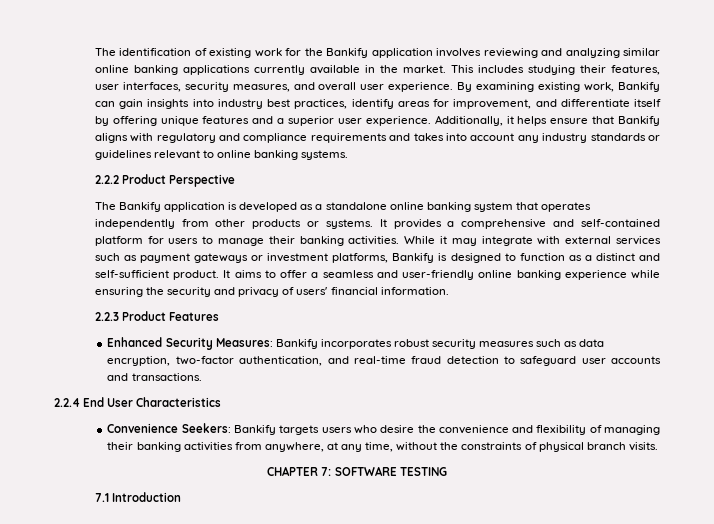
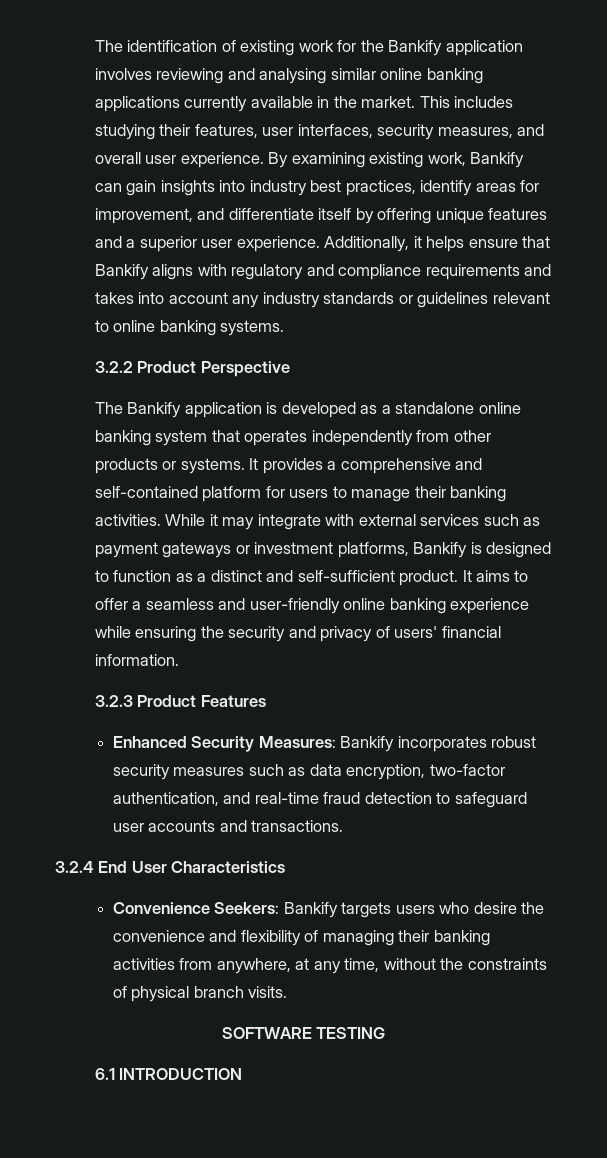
[565,48,620,58] analyzing -> [259,68,327,84] analysing
[94,175,119,184] 2.2.2 -> [94,361,133,373] 3.2.2
[94,312,119,321] 2.2.3 -> [94,695,133,707] 3.2.3
[54,398,80,407] 2.2.4 -> [55,861,94,873] 3.2.4
[267,466,332,476] CHAPTER 7: -> (288, 992) none
[94,492,181,502] 7.1 Introduction -> [94,1068,243,1080] 6.1 INTRODUCTION

